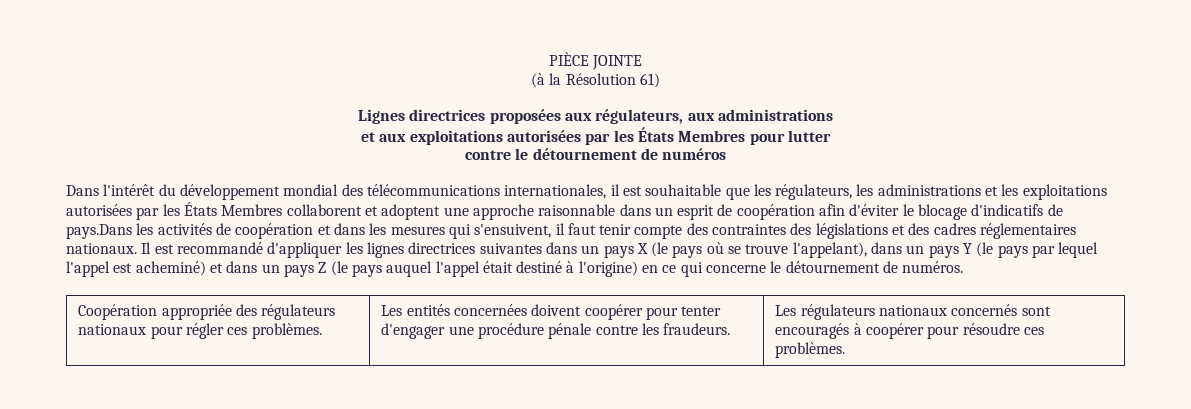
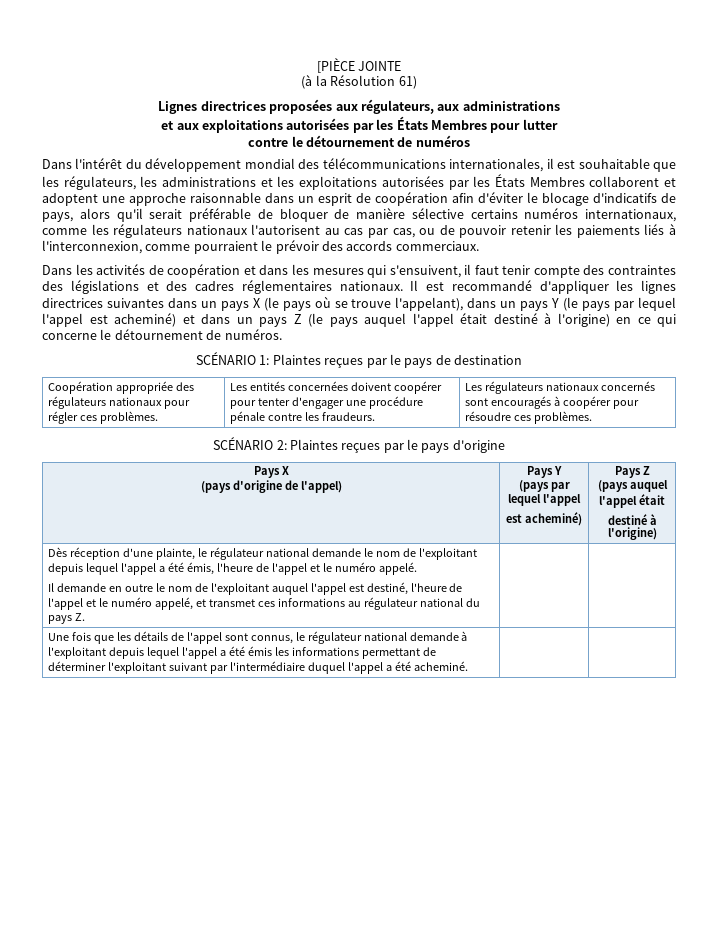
[548,52,589,66] PIÈCE -> [316,58,355,73] [PIÈCE
[66,224,132,239] pays.Dans -> [42,208,676,222] [42,224,676,238] [42,240,479,254] [42,265,72,275] pays, alors qu'il serait préférable de bloquer de manière sélective certains numéros internationaux, comme les régulateurs nationaux l'autorisent au cas par cas, ou de pouvoir retenir les paiements liés à l'interconnexion, comme pourraient le prévoir des accords commerciaux. // Dans
(964, 267) none -> [196,352,522,368] // SCÉNARIO 1: Plaintes reçues par le pays de destination
(846, 350) none -> [213,437,505,453] [253,466,289,478] [200,480,342,493] [527,466,562,478] [518,480,570,492] [508,494,581,506] [506,512,582,526] [614,466,650,478] [597,480,668,492] [599,494,665,508] [607,514,657,525] [607,527,657,540] [47,547,477,560] [47,562,417,575] [47,582,463,595] [47,597,480,610] [47,613,85,624] [47,631,468,644] [47,646,436,659] [47,661,468,674] // SCÉNARIO 2: Plaintes reçues par le pays d'origine // Pays X // (pays d'origine de l'appel) | Pays Y // (pays par lequel l'appel // est acheminé) | Pays Z // (pays auquel l'appel était // destiné à l'origine) // Dès réception d'une plainte, le régulateur national demande le nom de l'exploitant depuis lequel l'appel a été émis, l'heure de l'appel et le numéro appelé. // Il demande en outre le nom de l'exploitant auquel l'appel est destiné, l'heure de l'appel et le numéro appelé, et transmet ces informations au régulateur national du pays Z. | | // Une fois que les détails de l'appel sont connus, le régulateur national demande à l'exploitant depuis lequel l'appel a été émis les informations permettant de déterminer l'exploitant suivant par l'intermédiaire duquel l'appel a été acheminé. | |

